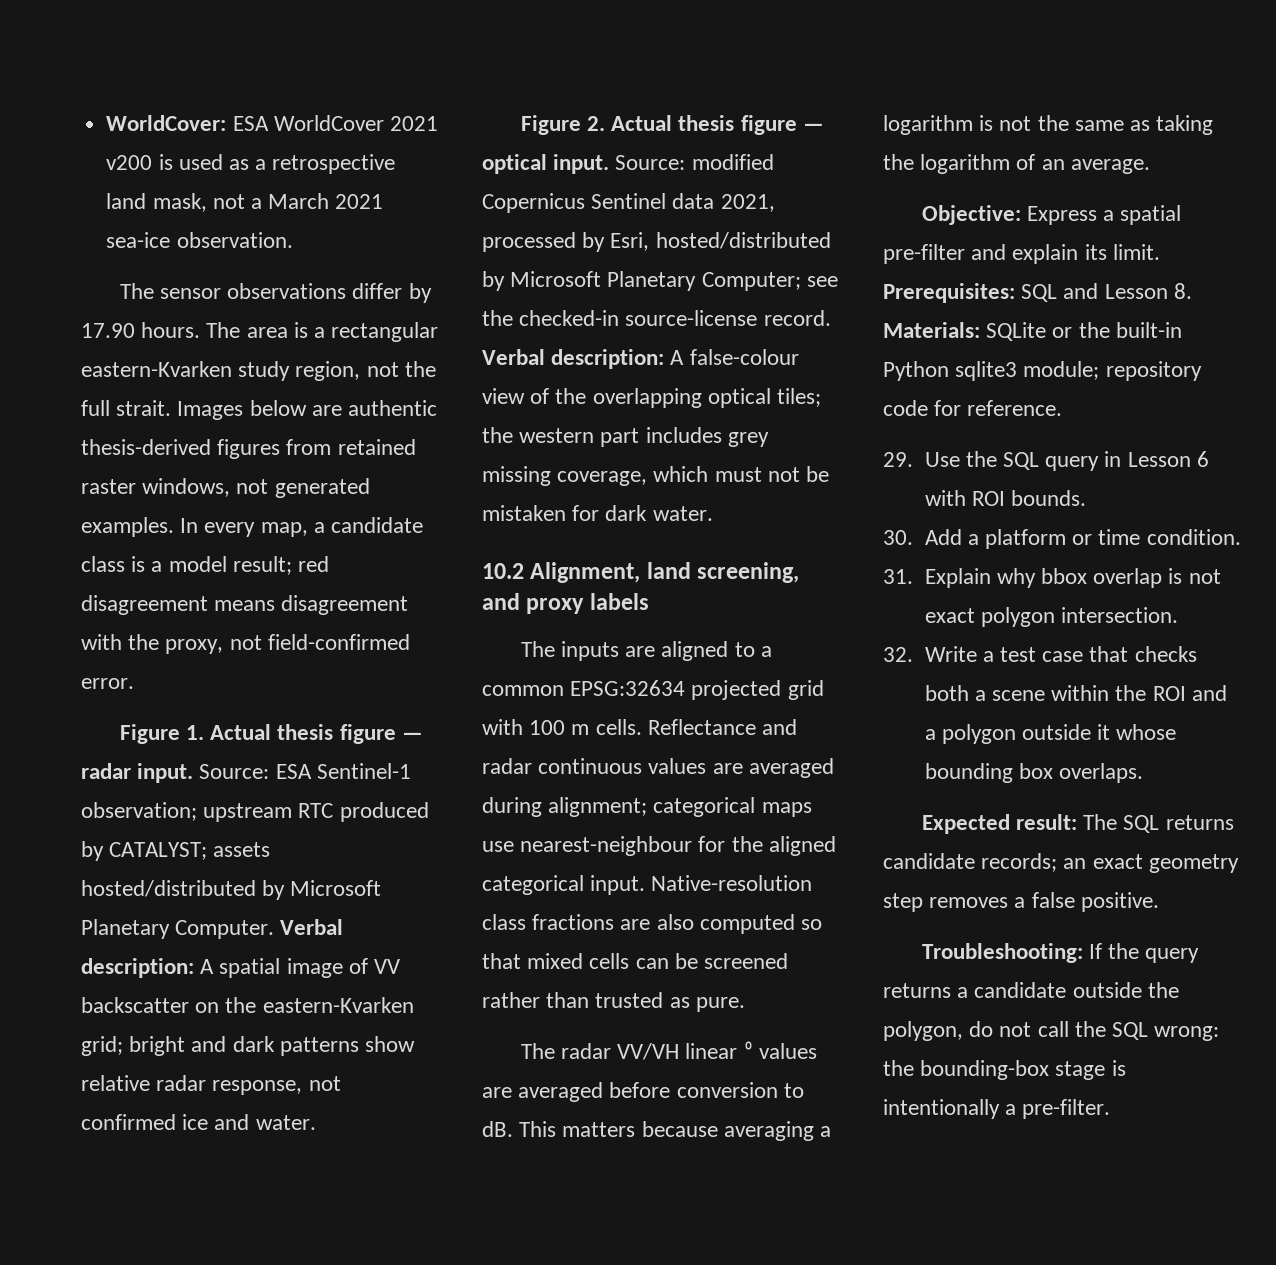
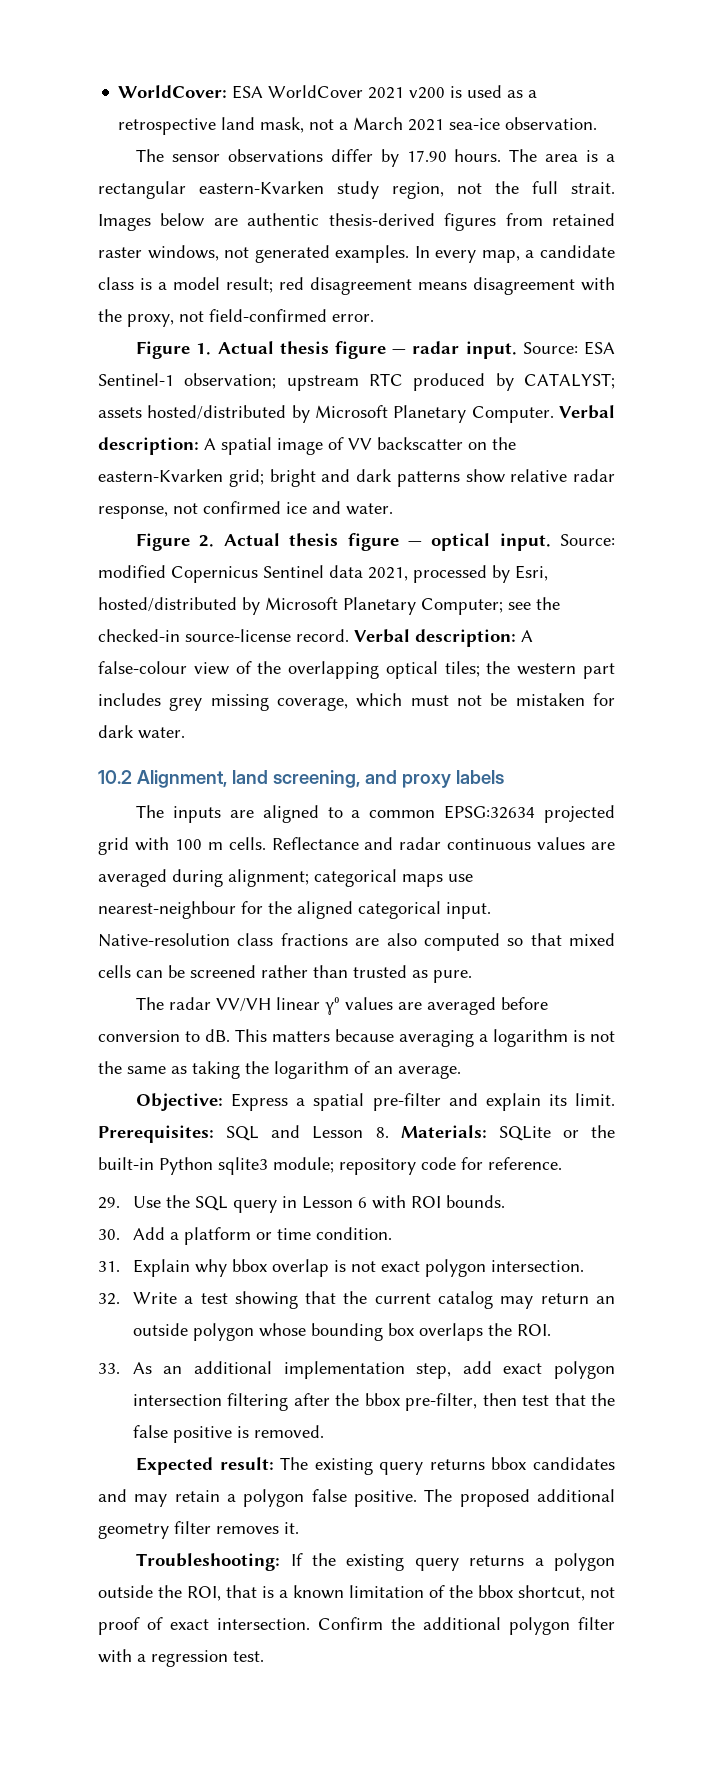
[743,1041,753,1059] ⁰ -> [325,997,341,1015] γ⁰
[1042,646,1197,662] [924,685,1227,701] [924,724,1177,744] [924,763,1143,783] [921,814,1234,834] [883,853,1239,873] [883,892,1159,912] case that checks both a scene within the ROI and a polygon outside it whose bounding box overlaps. // Expected result: The SQL returns candidate records; an exact geometry step removes a false positive. -> [234,1291,616,1309] [132,1323,551,1341] [98,1361,615,1379] [132,1393,615,1411] [132,1425,324,1443] [136,1457,615,1475] [98,1489,615,1507] [98,1521,299,1539] showing that the current catalog may return an outside polygon whose bounding box overlaps the ROI. // 33. As an additional implementation step, add exact polygon intersection filtering after the bbox pre-filter, then test that the false positive is removed. // Expected result: The existing query returns bbox candidates and may retain a polygon false positive. The proposed additional geometry filter removes it.
(1140, 951) none -> [346,1554,405,1571] existing
[974,982,1067,998] candidate -> [554,1553,615,1571] polygon
[883,1021,1220,1041] [883,1060,1126,1080] [883,1099,1111,1119] polygon, do not call the SQL wrong: the bounding-box stage is intentionally a pre-filter. -> [187,1585,615,1601] [98,1617,615,1635] [98,1649,264,1667] ROI, that is a known limitation of the bbox shortcut, not proof of exact intersection. Confirm the additional polygon filter with a regression test.

